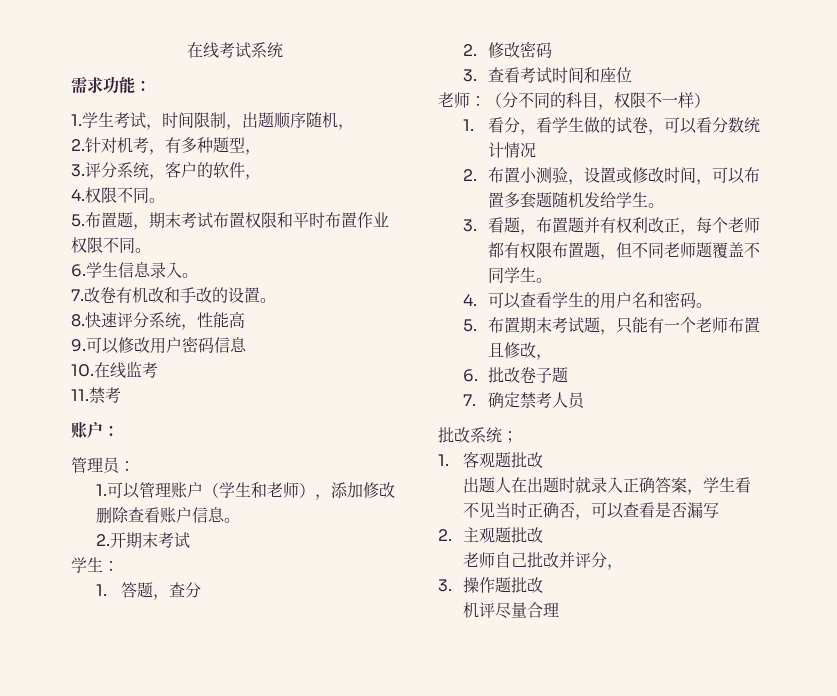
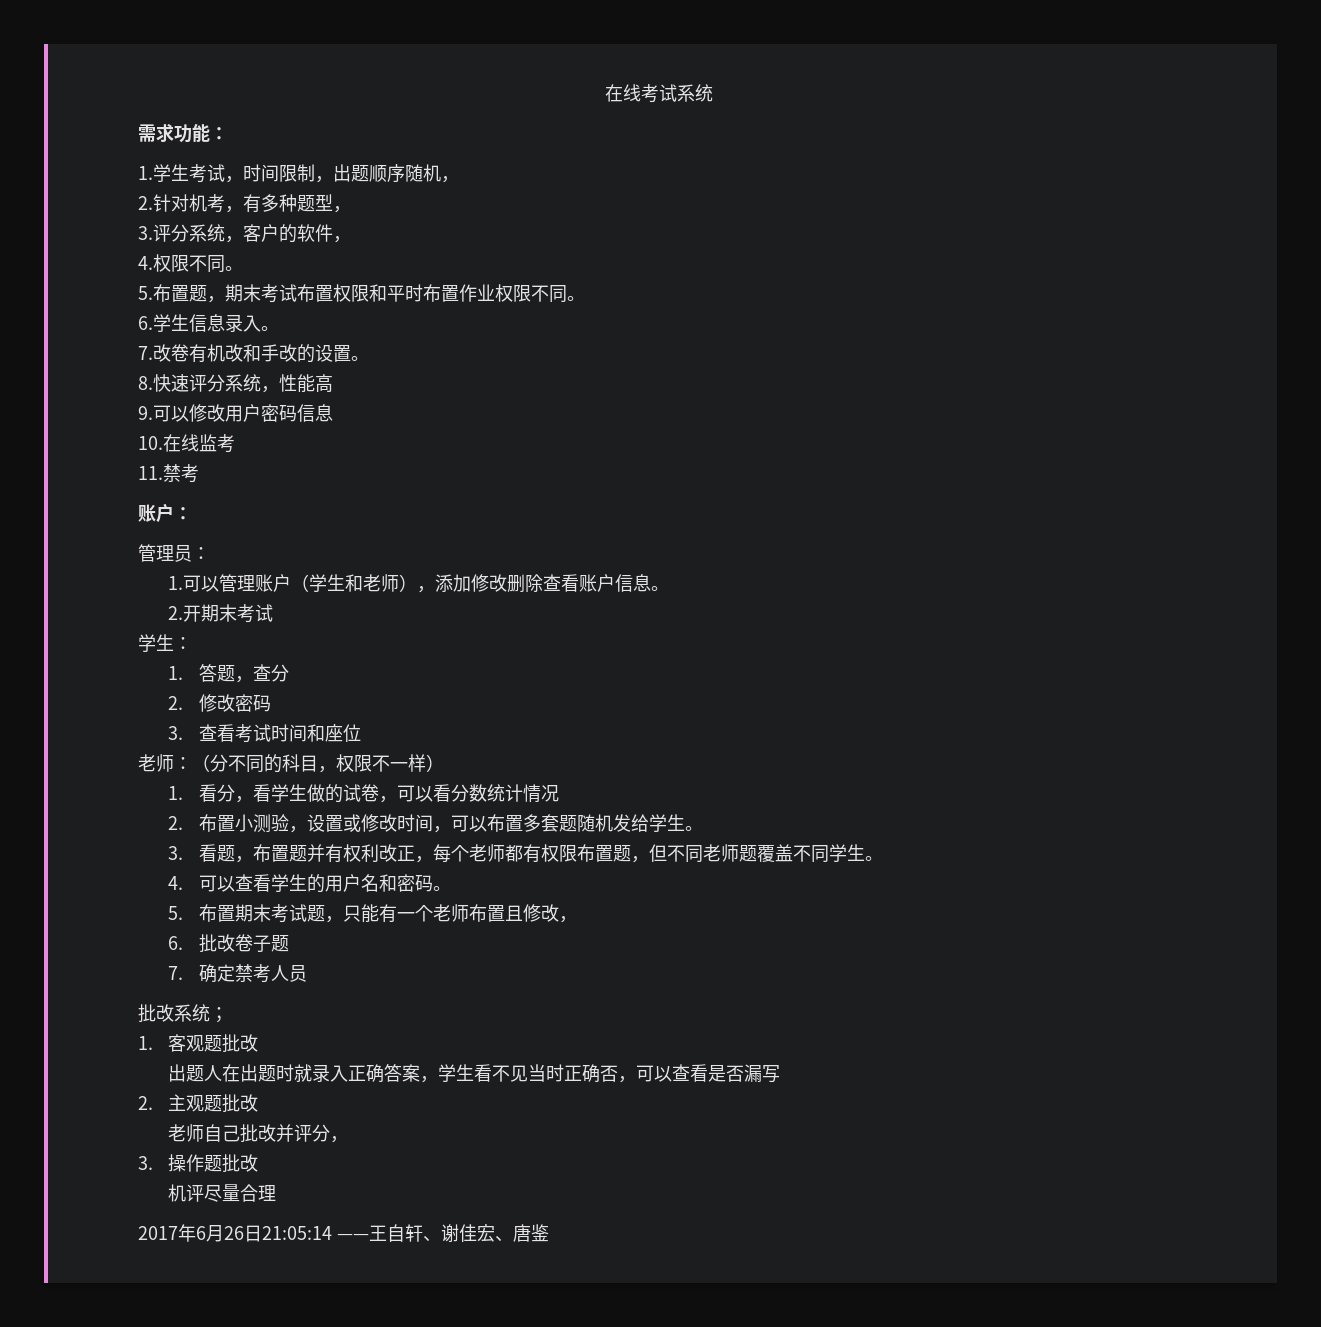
(560, 609) none -> [138,1224,549,1242] // 2017年6月26日21:05:14 ——王自轩、谢佳宏、唐鉴

